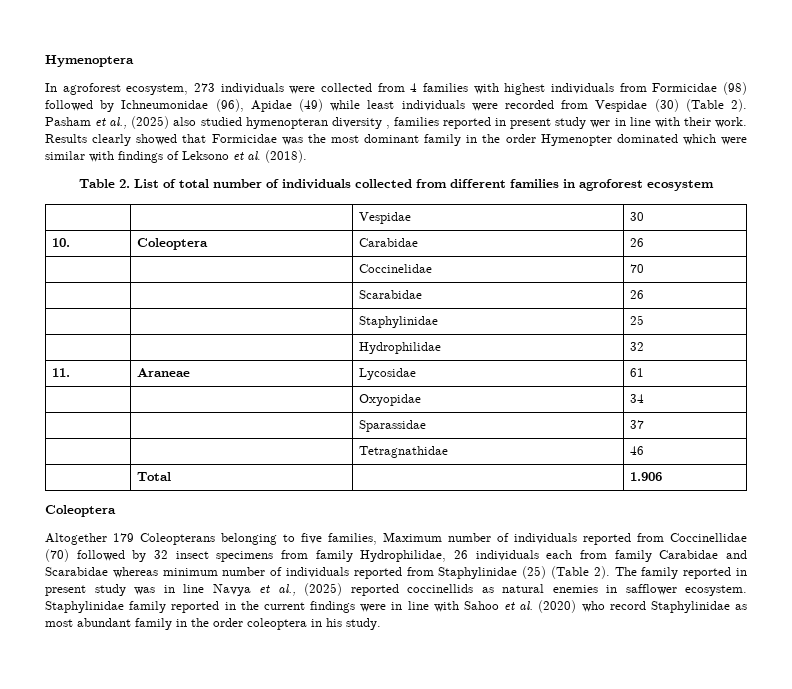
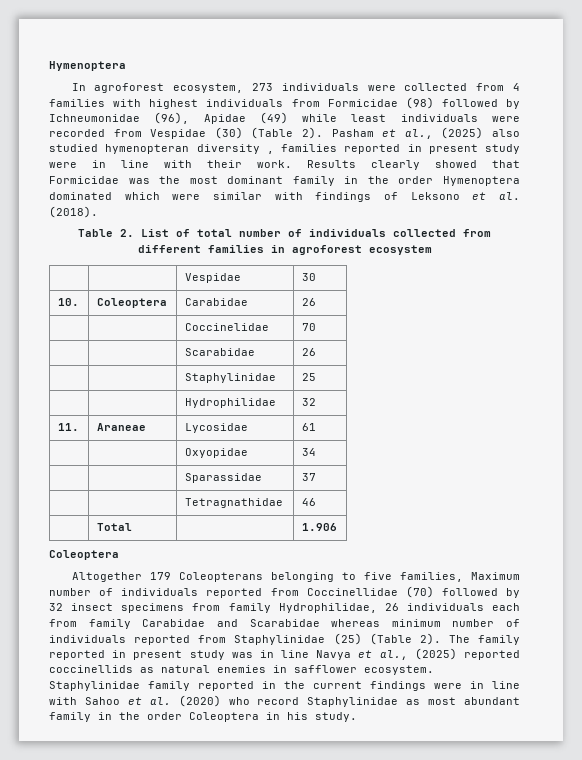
[590,120,611,128] wer -> [49,162,77,168] were
[540,134,612,146] Hymenopter -> [442,176,520,186] Hymenoptera
[247,618,307,630] coleoptera -> [189,712,259,722] Coleoptera

